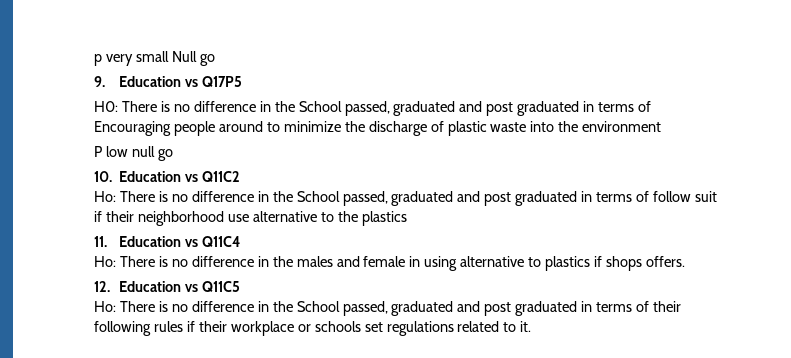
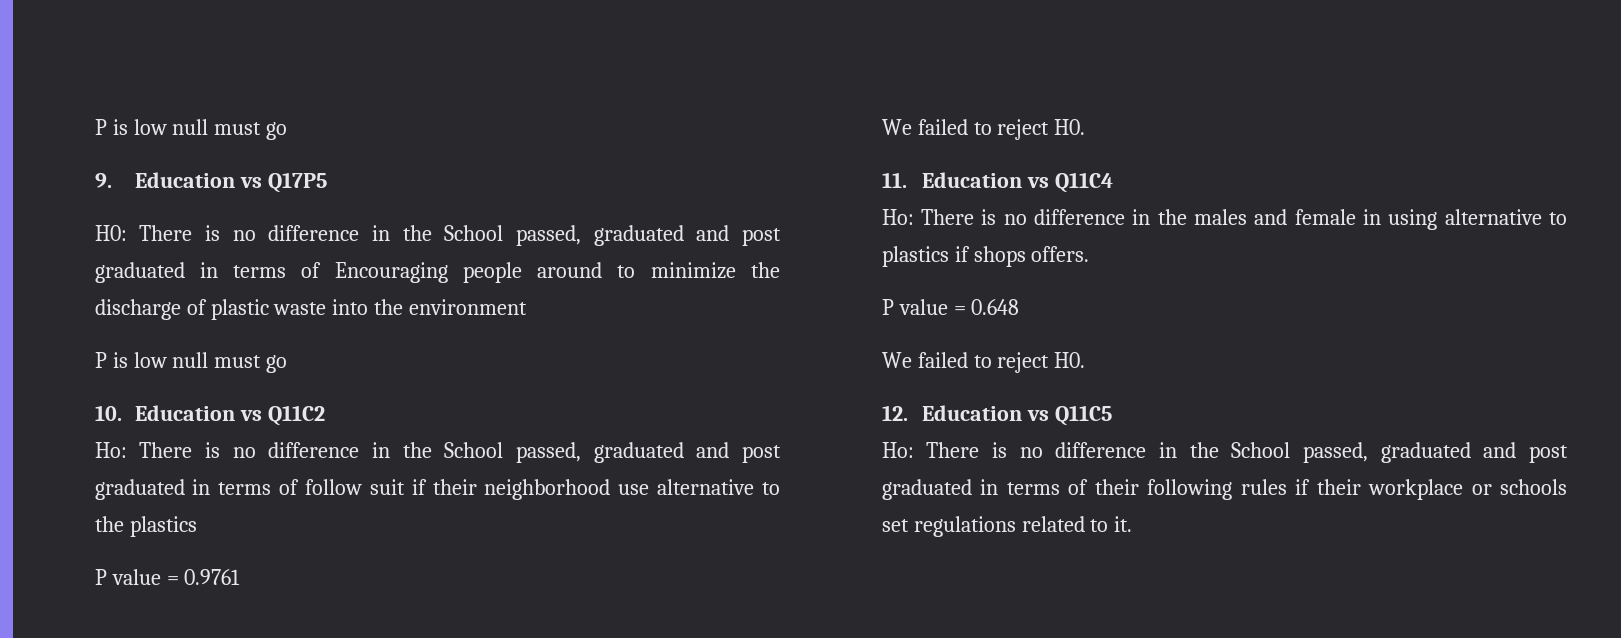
[94,51,197,66] p very small Null -> [94,119,262,135] P is low null must
[106,146,156,157] low null -> [112,352,262,368] is low null must
(407, 218) none -> [94,569,241,585] [881,119,1086,140] // P value = 0.9761 // We failed to reject H0.
(685, 261) none -> [881,299,1020,315] [881,352,1086,373] // P value = 0.648 // We failed to reject H0.

